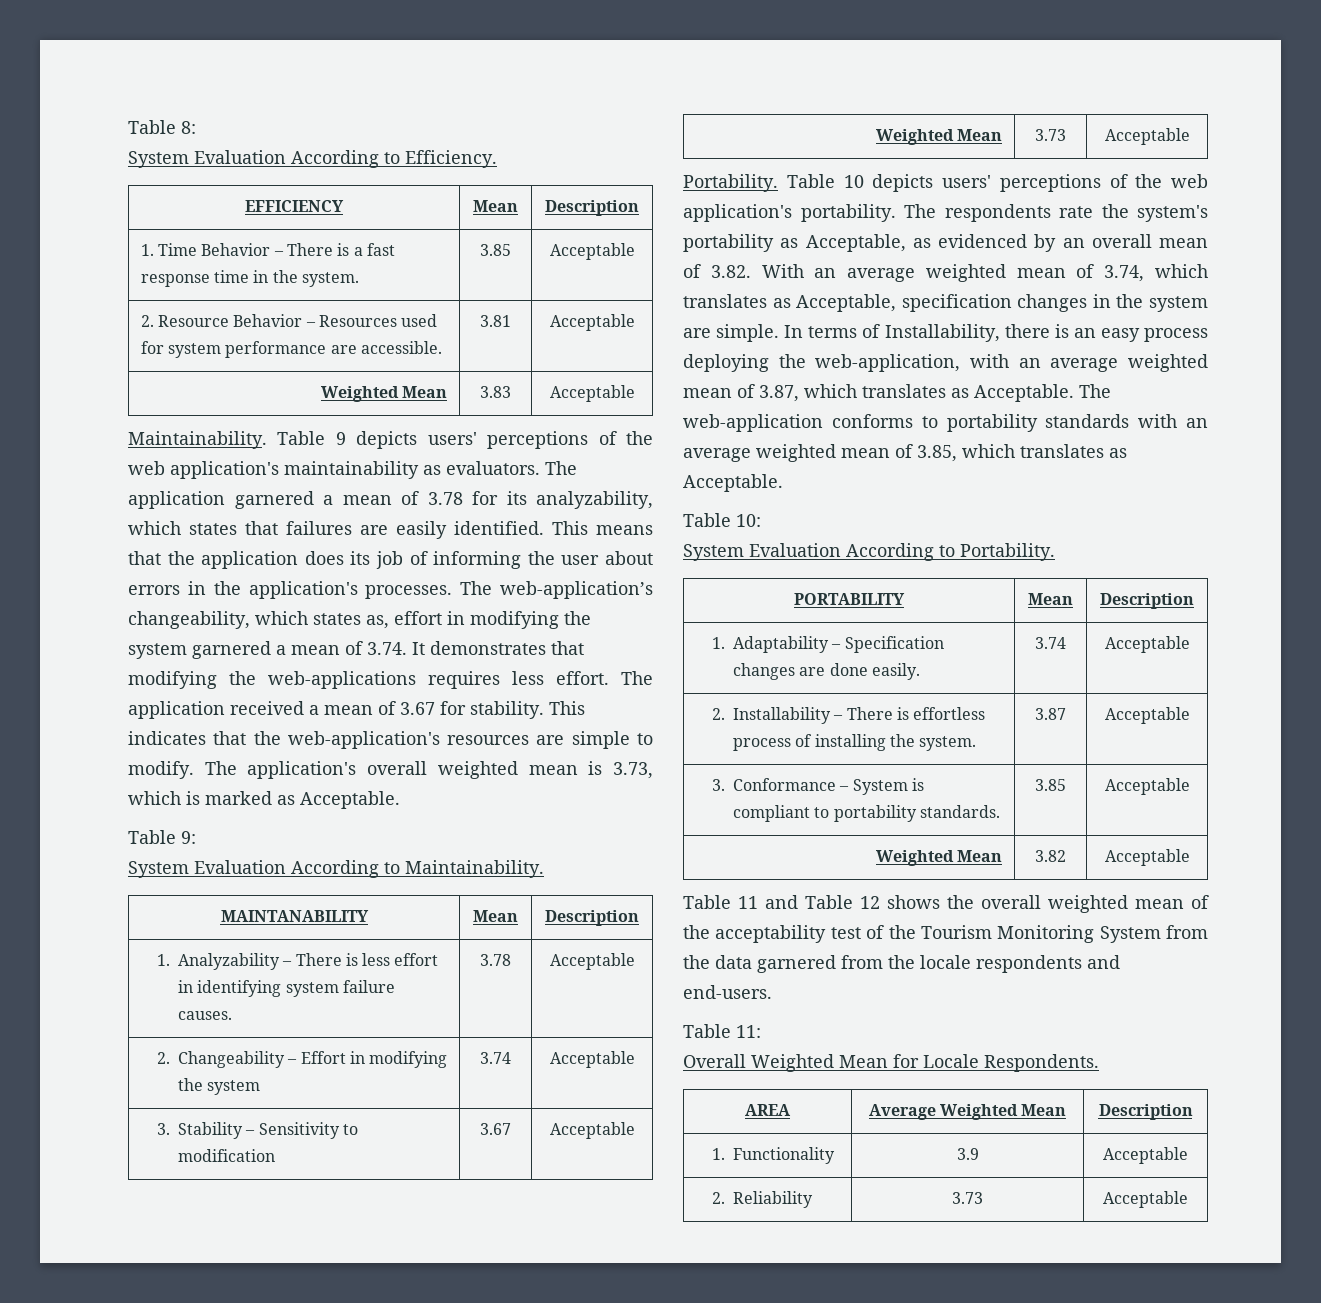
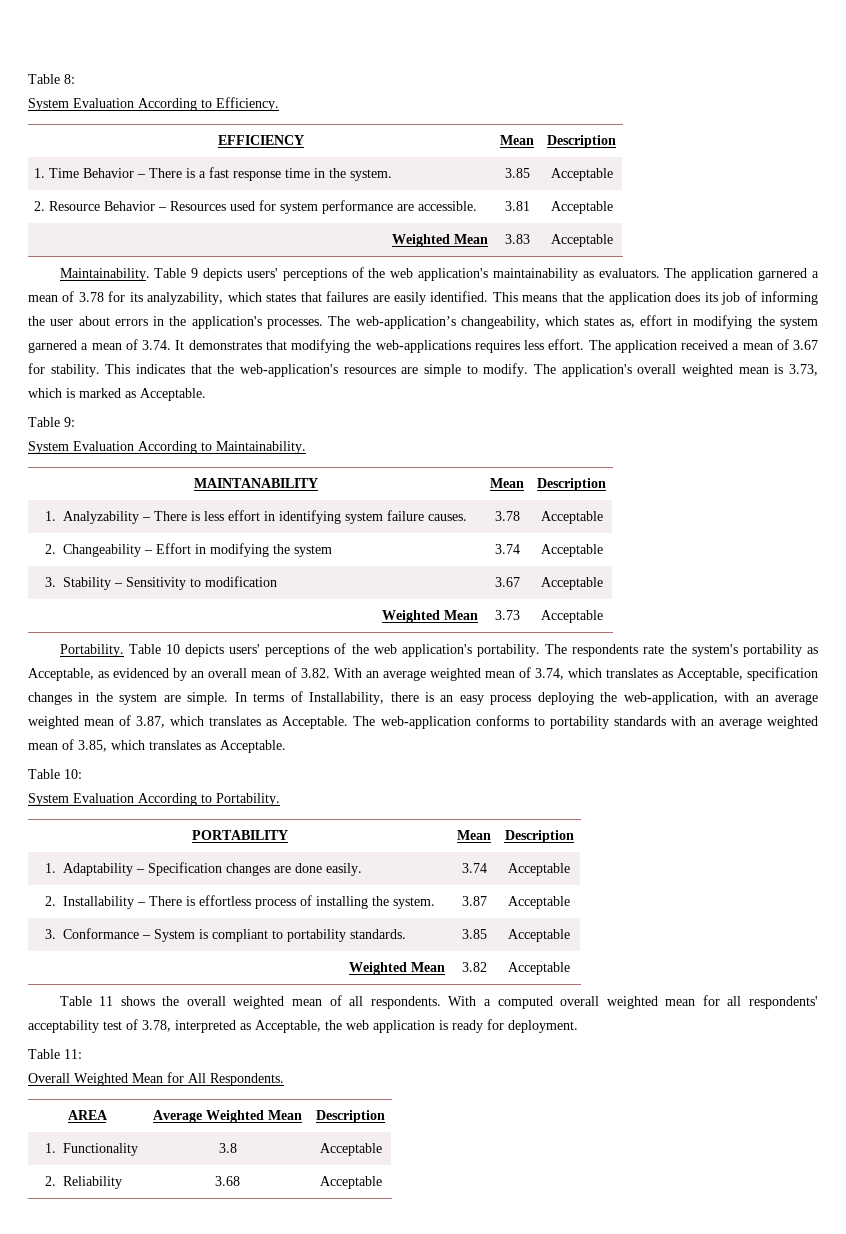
[765,895,880,909] and Table 12 -> (114, 1001) none
[683,925,1208,943] [683,955,1120,973] [683,985,772,999] the acceptability test of the Tourism Monitoring System from the data garnered from the locale respondents and end-users. -> [349,995,819,1009] [28,1019,578,1033] all respondents. With a computed overall weighted mean for all respondents' acceptability test of 3.78, interpreted as Acceptable, the web application is ready for deployment.
[923,1054,979,1068] Locale -> [188,1073,206,1083] All
[956,1148,979,1160] 3.9 -> [218,1143,237,1153] 3.8
[952,1192,983,1204] 3.73 -> [215,1176,240,1186] 3.68

